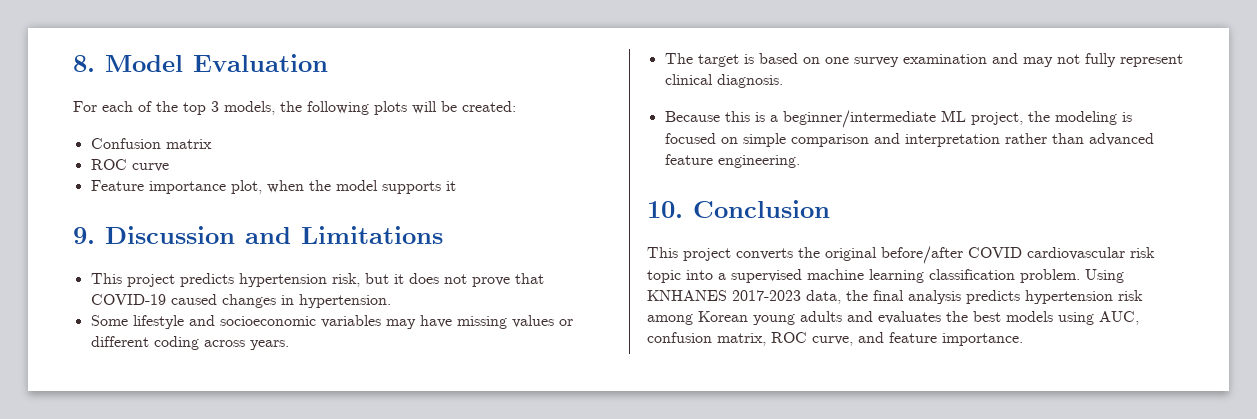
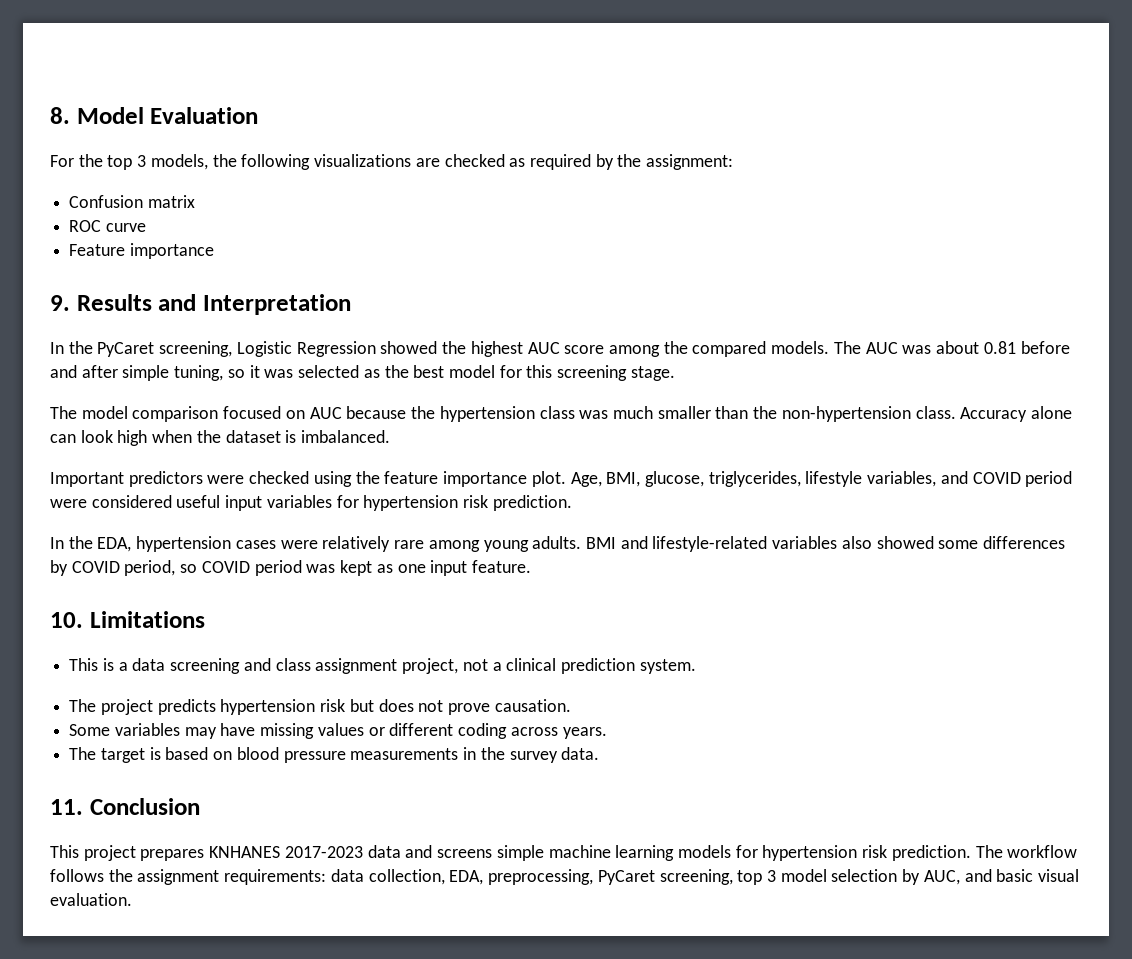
[102,101,152,112] each of -> (74, 161) none
[374,101,516,115] plots will be created: -> [314,154,734,170] visualizations are checked as required by the assignment:
[230,180,456,194] [73,226,443,244] [90,273,544,287] [90,294,391,308] [90,315,316,329] plot, when the model supports it // 9. Discussion and Limitations // This project predicts hypertension risk, but it does not prove that COVID-19 caused changes in hypertension. // Some lifestyle and socioeconomic -> [50,294,351,315] [50,341,1070,357] [50,365,675,381] [50,406,1073,422] [50,430,391,446] [50,471,1073,487] [50,495,572,511] [50,536,1066,552] [50,560,531,576] [50,611,205,628] [69,658,696,674] [69,699,571,715] [69,724,111,736] // 9. Results and Interpretation // In the PyCaret screening, Logistic Regression showed the highest AUC score among the compared models. The AUC was about 0.81 before and after simple tuning, so it was selected as the best model for this screening stage. // The model comparison focused on AUC because the hypertension class was much smaller than the non-hypertension class. Accuracy alone can look high when the dataset is imbalanced. // Important predictors were checked using the feature importance plot. Age, BMI, glucose, triglycerides, lifestyle variables, and COVID period were considered useful input variables for hypertension risk prediction. // In the EDA, hypertension cases were relatively rare among young adults. BMI and lifestyle-related variables also showed some differences by COVID period, so COVID period was kept as one input feature. // 10. Limitations // This is a data screening and class assignment project, not a clinical prediction system. // The project predicts hypertension risk but does not prove causation. // Some
[824,53,1183,67] [664,74,783,88] [664,110,1132,128] [664,133,1154,147] [664,154,800,168] [647,200,830,218] [647,246,1155,264] [647,269,1124,283] [647,290,1143,304] [647,311,1139,325] [647,332,1023,346] one survey examination and may not fully represent clinical diagnosis. // Because this is a beginner/intermediate ML project, the modeling is focused on simple comparison and interpretation rather than advanced feature engineering. // 10. Conclusion // This project converts the original before/after COVID cardiovascular risk topic into a supervised machine learning classification problem. Using KNHANES 2017-2023 data, the final analysis predicts hypertension risk among Korean young adults and evaluates the best models using AUC, confusion matrix, ROC curve, and feature importance. -> [236,747,600,763] [50,798,200,815] [50,845,1078,861] [50,869,1080,885] [50,893,132,906] blood pressure measurements in the survey data. // 11. Conclusion // This project prepares KNHANES 2017-2023 data and screens simple machine learning models for hypertension risk prediction. The workflow follows the assignment requirements: data collection, EDA, preprocessing, PyCaret screening, top 3 model selection by AUC, and basic visual evaluation.

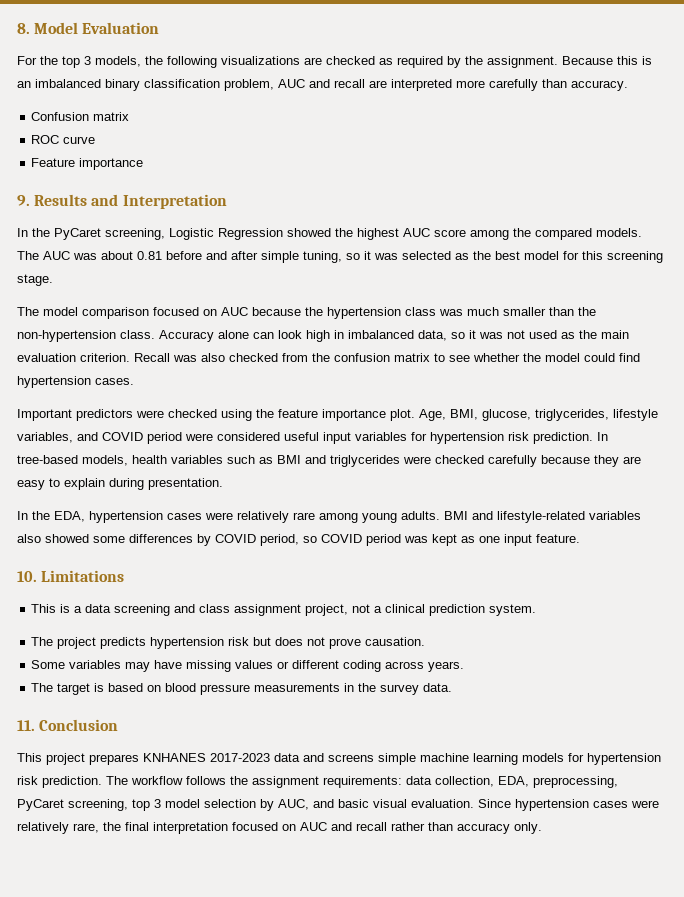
[646,154,734,170] assignment: -> [487,56,652,68] [17,79,628,91] assignment. Because this is an imbalanced binary classification problem, AUC and recall are interpreted more carefully than accuracy.
[152,430,391,443] when the dataset is imbalanced. -> [334,330,629,341] [17,353,640,362] [17,376,134,388] in imbalanced data, so it was not used as the main evaluation criterion. Recall was also checked from the confusion matrix to see whether the model could find hypertension cases.
(572, 503) none -> [597,432,608,441] [17,455,641,467] [17,478,223,490] In tree-based models, health variables such as BMI and triglycerides were checked carefully because they are easy to explain during presentation.
(132, 899) none -> [478,799,659,811] [17,822,542,834] Since hypertension cases were relatively rare, the final interpretation focused on AUC and recall rather than accuracy only.

